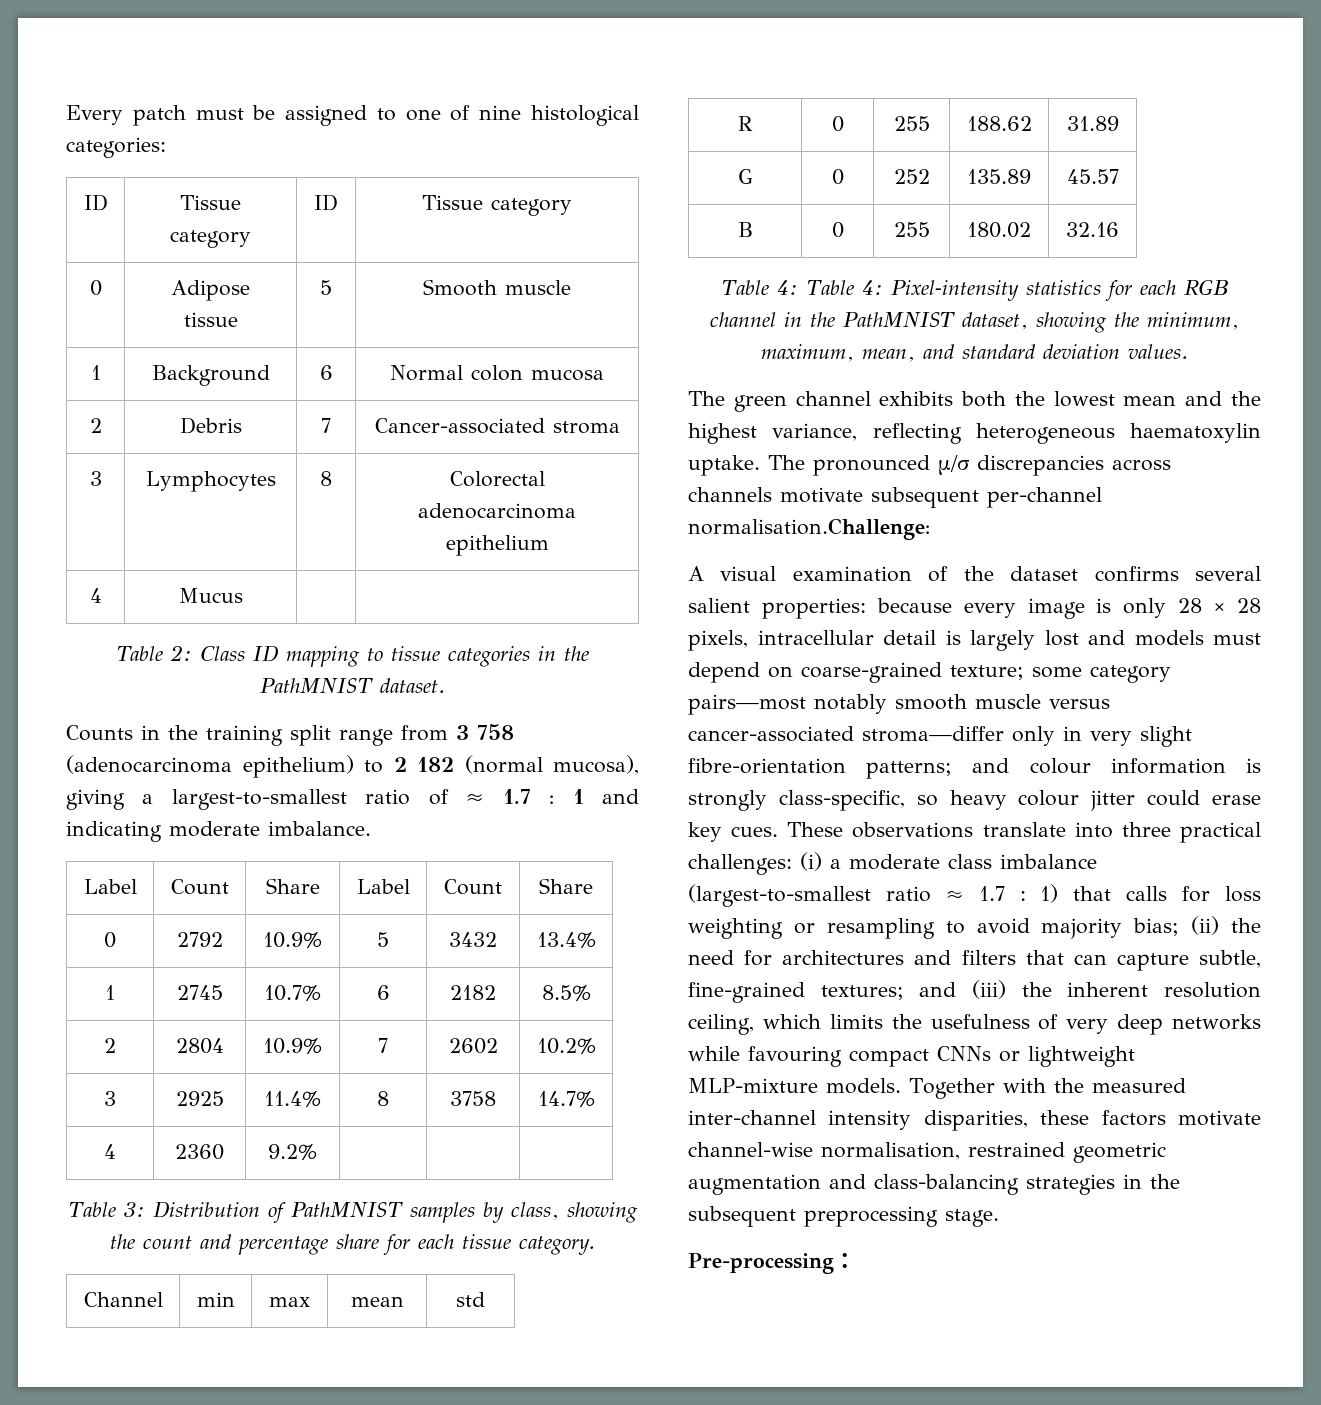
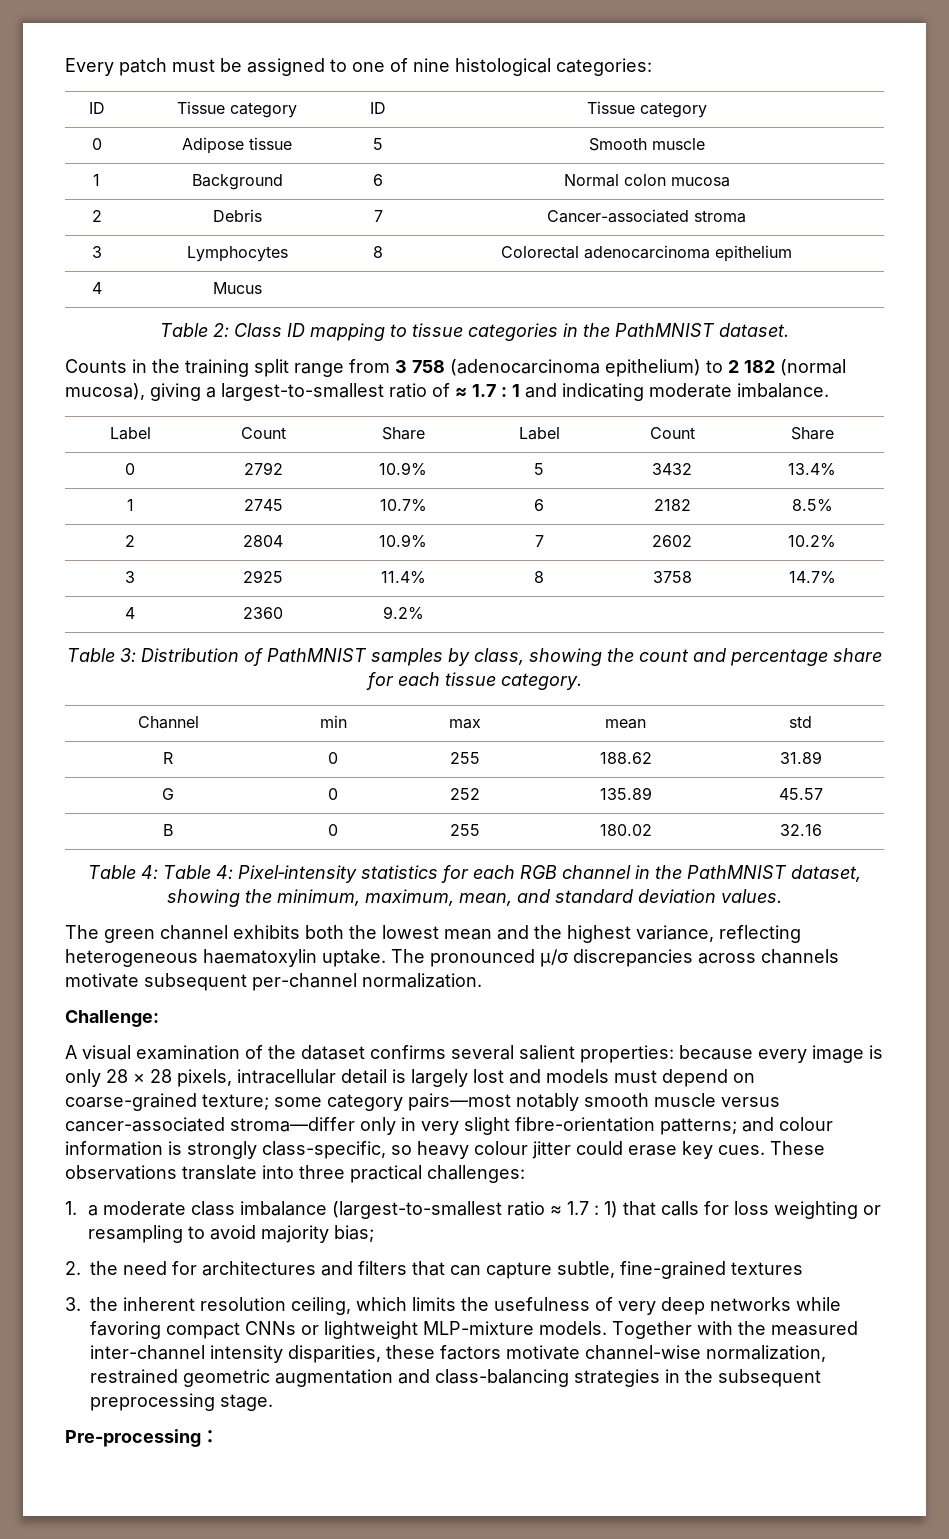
[688,518,930,540] normalisation.Challenge: -> [362,973,482,988] [65,1010,159,1027] normalization. // Challenge:
[800,852,822,871] (i) -> [65,1201,77,1215] // 1.
[1191,916,1220,935] (ii) -> [65,1261,81,1275] // 2.
[820,980,1006,1000] textures; and (iii) -> [731,1262,803,1275] [65,1297,81,1311] textures // 3.
[748,1046,842,1067] favouring -> [90,1321,161,1339] favoring
[821,1142,960,1160] normalisation, -> [706,1345,826,1362] normalization,

